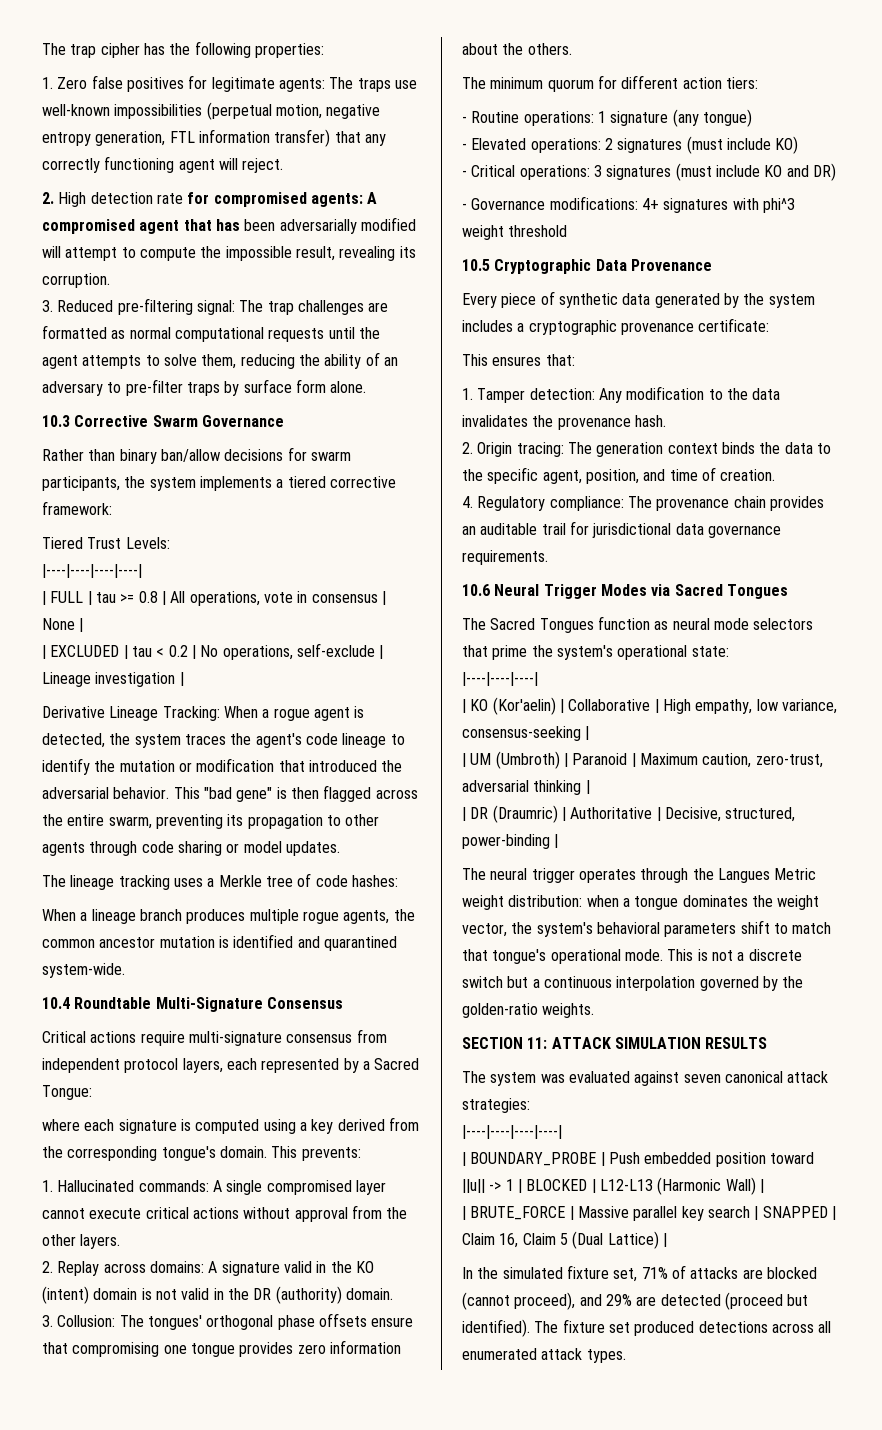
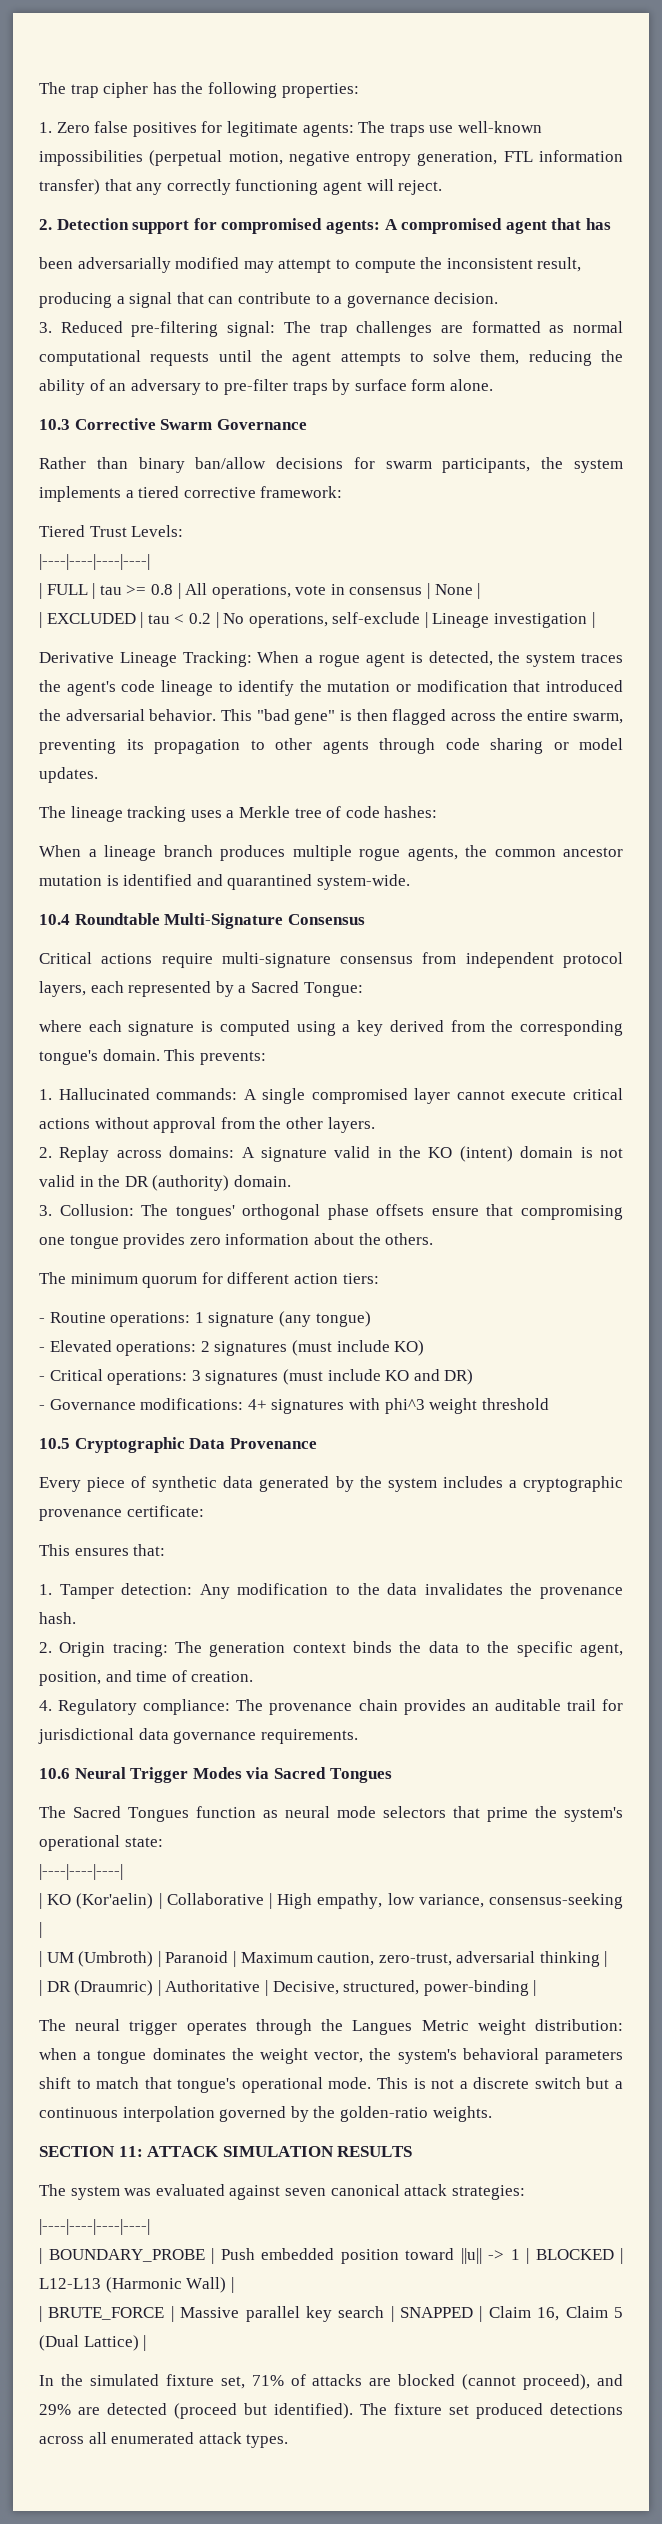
[58,192,183,207] High detection rate -> [56,218,190,234] Detection support
(240, 225) none -> (611, 224) //
[42,246,61,258] will -> [243,261,274,273] may
[225,246,292,261] impossible -> [446,258,533,269] inconsistent
[339,246,416,261] [42,273,110,288] revealing its corruption. -> [39,292,499,308] // producing a signal that can contribute to a governance decision.

